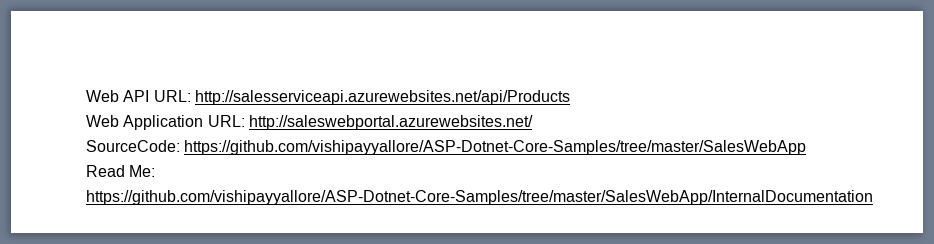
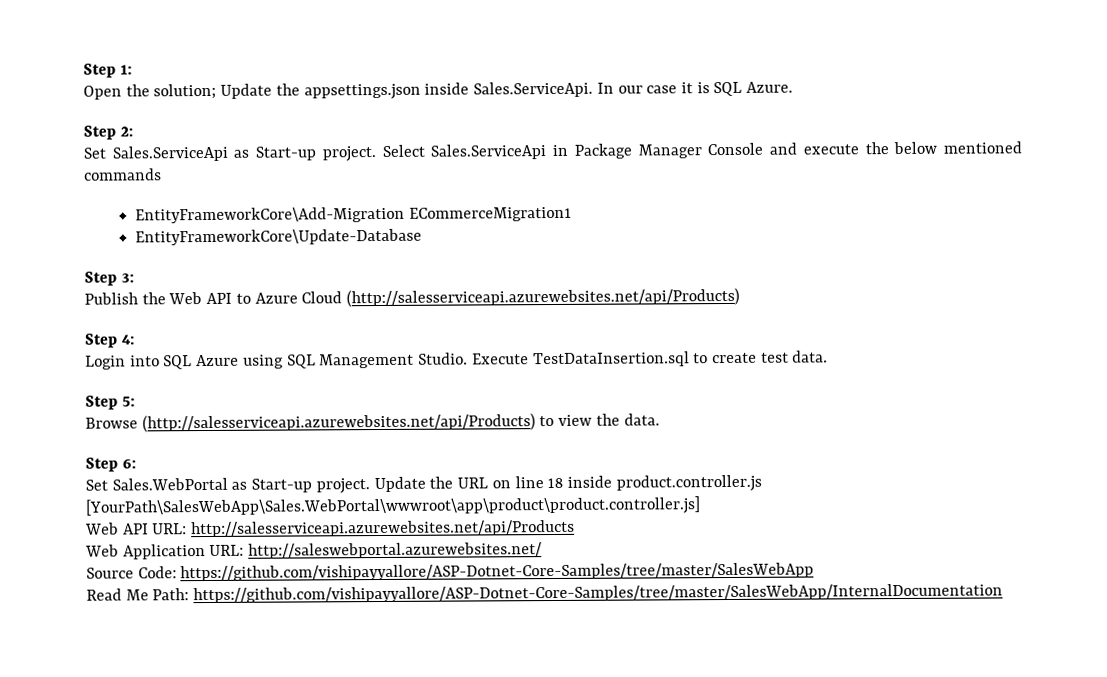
(86, 96) none -> [83,63,132,78] [83,81,794,100] [83,125,133,140] [83,141,1023,162] [84,168,162,181] [135,206,573,224] [135,228,423,246] [84,271,134,286] [84,287,741,308] [84,333,135,348] [85,350,829,370] [85,395,135,410] [85,413,660,433] [85,457,136,472] [85,474,762,494] [85,496,701,517] Step 1: // Open the solution; Update the appsettings.json inside Sales.ServiceApi. In our case it is SQL Azure. // Step 2: // Set Sales.ServiceApi as Start-up project. Select Sales.ServiceApi in Package Manager Console and execute the below mentioned commands // EntityFrameworkCore\Add-Migration ECommerceMigration1 // EntityFrameworkCore\Update-Database // Step 3: // Publish the Web API to Azure Cloud (http://salesserviceapi.azurewebsites.net/api/Products) // Step 4: // Login into SQL Azure using SQL Management Studio. Execute TestDataInsertion.sql to create test data. // Step 5: // Browse (http://salesserviceapi.azurewebsites.net/api/Products) to view the data. // Step 6: // Set Sales.WebPortal as Start-up project. Update the URL on line 18 inside product.controller.js [YourPath\SalesWebApp\Sales.WebPortal\wwwroot\app\product\product.controller.js] //
[86,140,180,152] SourceCode: -> [86,566,177,579] Source Code:
[129,165,156,177] Me: -> [125,588,190,601] Me Path:

